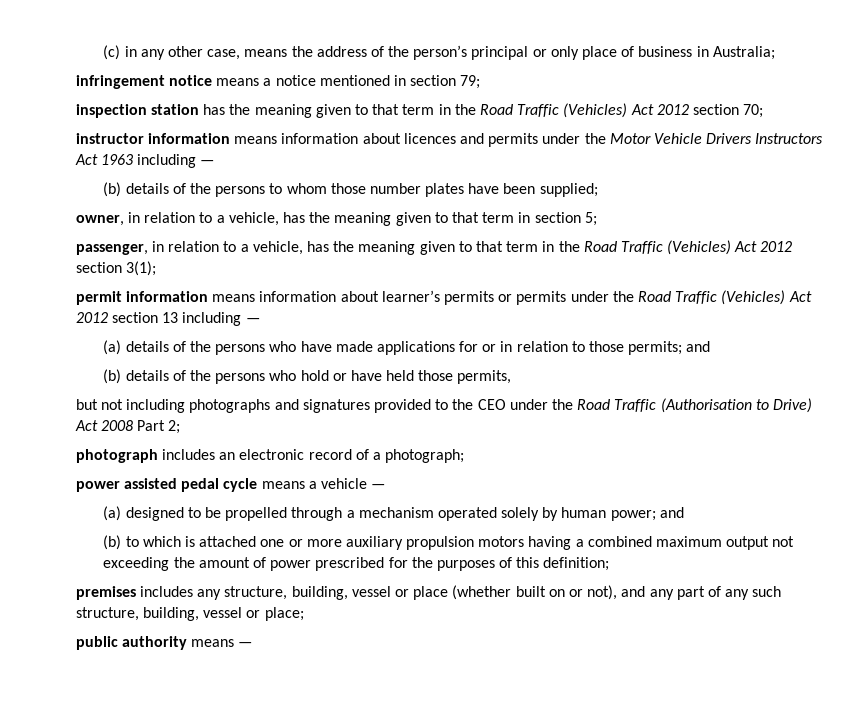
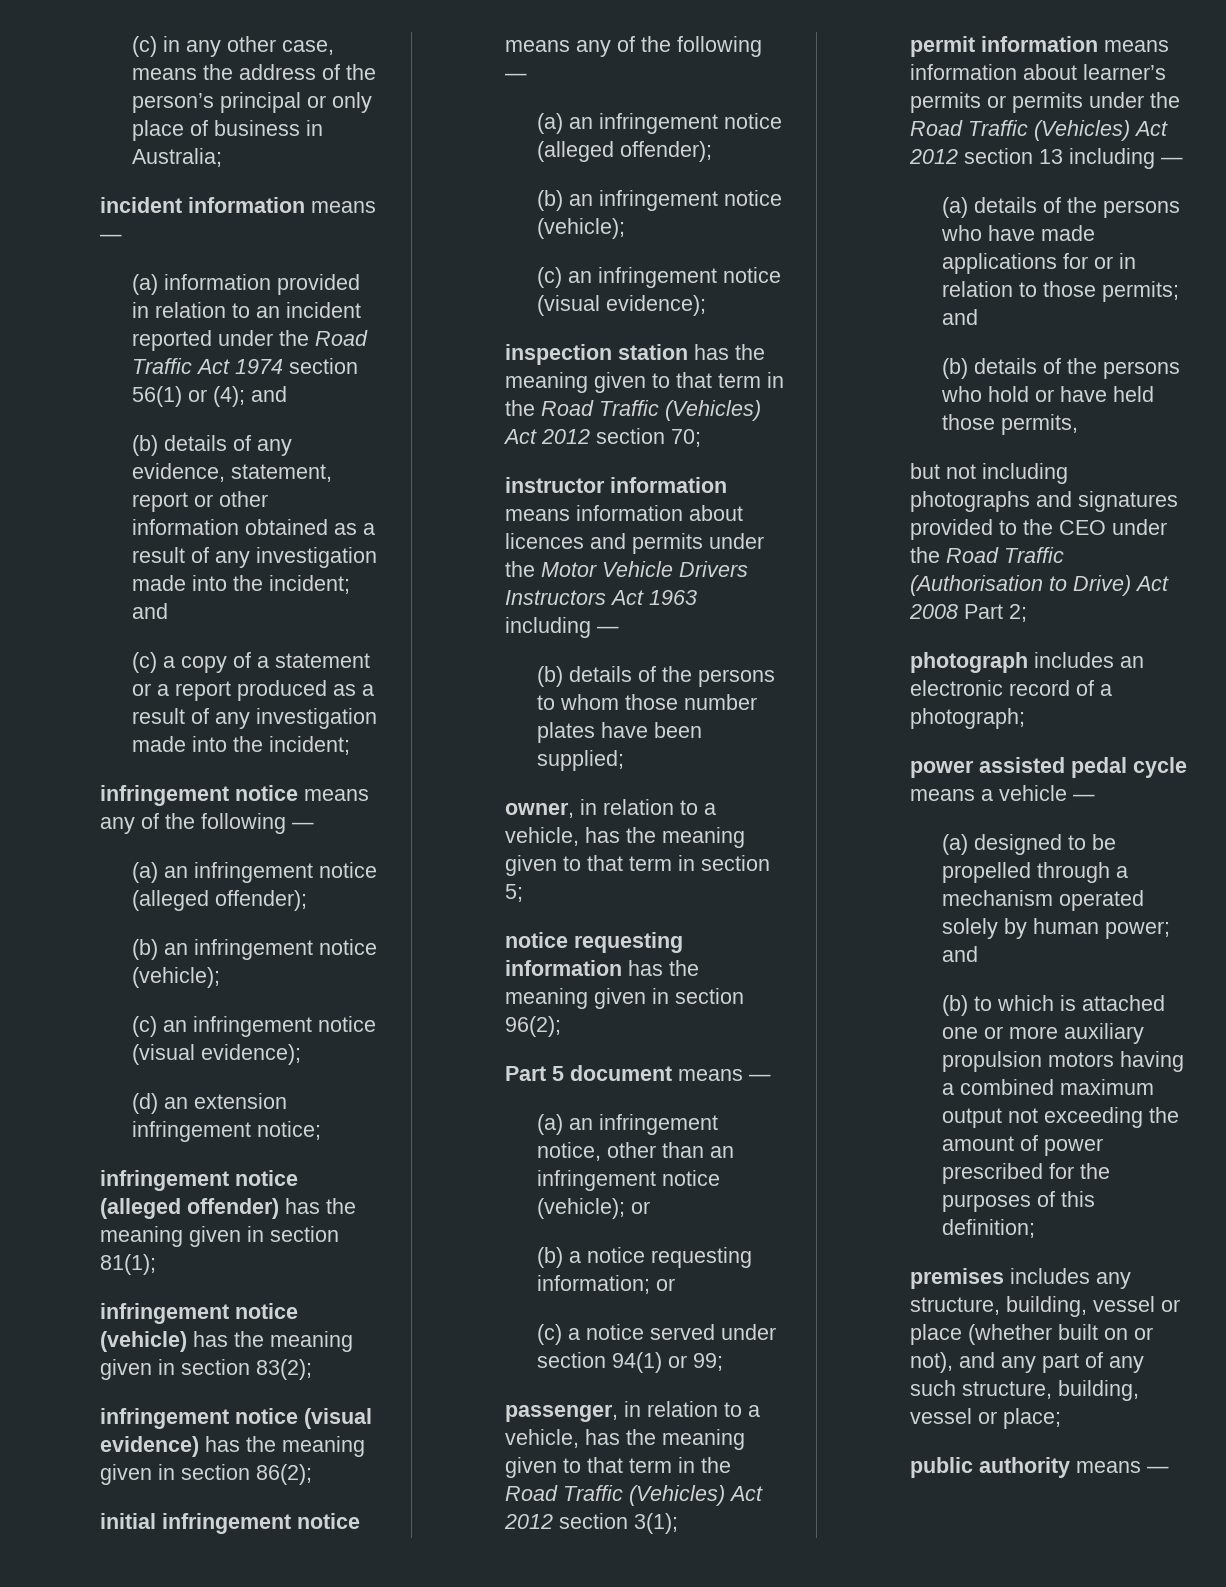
[75,75,481,89] infringement notice means a notice mentioned in section 79; -> [100,197,377,213] [100,234,123,241] [132,274,361,295] [132,302,362,318] [132,330,369,351] [132,358,359,374] [132,386,288,407] [132,435,293,456] [132,463,333,482] [132,491,269,512] [132,519,376,535] [132,547,378,568] [132,575,351,594] [132,603,169,619] [132,652,371,673] [132,680,375,701] [132,708,378,729] [132,736,351,755] [100,785,370,806] [100,813,315,834] [132,862,378,883] [132,890,308,911] [132,939,378,960] [132,967,221,988] [132,1016,377,1037] [132,1044,302,1065] [132,1093,288,1114] [132,1121,322,1142] [100,1170,299,1191] [100,1198,357,1219] [100,1226,340,1247] [100,1254,157,1275] [100,1303,299,1324] [100,1331,354,1352] [100,1359,313,1380] [100,1408,373,1429] [100,1436,366,1457] [100,1464,313,1485] [100,1513,361,1534] [505,36,763,57] [505,73,528,80] [537,113,783,134] [537,141,713,162] [537,190,783,211] [537,218,626,239] [537,267,782,288] [537,295,707,316] incident information means — // (a) information provided in relation to an incident reported under the Road Traffic Act 1974 section 56(1) or (4); and // (b) details of any evidence, statement, report or other information obtained as a result of any investigation made into the incident; and // (c) a copy of a statement or a report produced as a result of any investigation made into the incident; // infringement notice means any of the following — // (a) an infringement notice (alleged offender); // (b) an infringement notice (vehicle); // (c) an infringement notice (visual evidence); // (d) an extension infringement notice; // infringement notice (alleged offender) has the meaning given in section 81(1); // infringement notice (vehicle) has the meaning given in section 83(2); // infringement notice (visual evidence) has the meaning given in section 86(2); // initial infringement notice means any of the following — // (a) an infringement notice (alleged offender); // (b) an infringement notice (vehicle); // (c) an infringement notice (visual evidence);
(597, 219) none -> [505,932,684,953] [505,960,700,976] [505,988,745,1009] [505,1016,562,1037] [505,1065,772,1081] [537,1114,719,1135] [537,1142,735,1161] [537,1170,721,1191] [537,1198,651,1219] [537,1247,753,1268] [537,1275,676,1294] [537,1324,777,1345] [537,1352,724,1373] // notice requesting information has the meaning given in section 96(2); // Part 5 document means — // (a) an infringement notice, other than an infringement notice (vehicle); or // (b) a notice requesting information; or // (c) a notice served under section 94(1) or 99;

